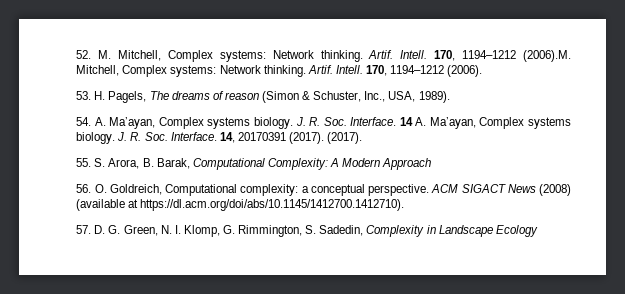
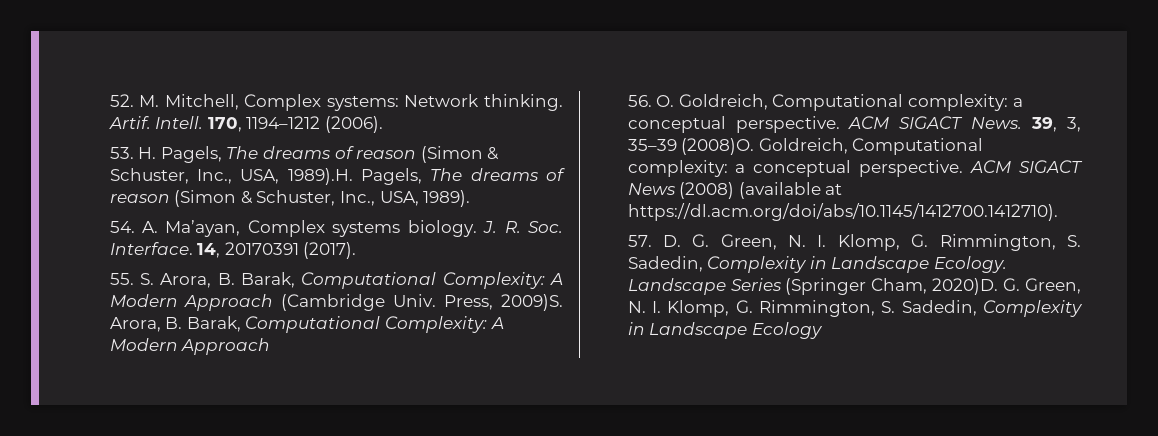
[523,50,571,62] [76,65,445,77] (2006).M. Mitchell, Complex systems: Network thinking. Artif. Intell. 170, 1194–1212 -> (321, 122) none
(416, 96) none -> [287,168,565,185] [109,190,419,207] 1989).H. Pagels, The dreams of reason (Simon & Schuster, Inc., USA,
[399,117,571,129] [76,132,217,144] 14 A. Ma’ayan, Complex systems biology. J. R. Soc. Interface. -> (193, 248) none
[327,132,363,144] (2017). -> (357, 250) none
(432, 164) none -> [281,294,563,311] [109,316,504,333] [109,338,271,355] (Cambridge Univ. Press, 2009)S. Arora, B. Barak, Computational Complexity: A Modern Approach
(506, 188) none -> [971,117,1081,132] [627,138,984,155] [627,160,1083,177] News. 39, 3, 35–39 (2008)O. Goldreich, Computational complexity: a conceptual perspective. ACM SIGACT
(493, 231) none -> [933,256,1007,273] [627,278,1081,295] [627,300,1083,317] [627,322,748,339] Ecology. Landscape Series (Springer Cham, 2020)D. G. Green, N. I. Klomp, G. Rimmington, S. Sadedin, Complexity in Landscape

